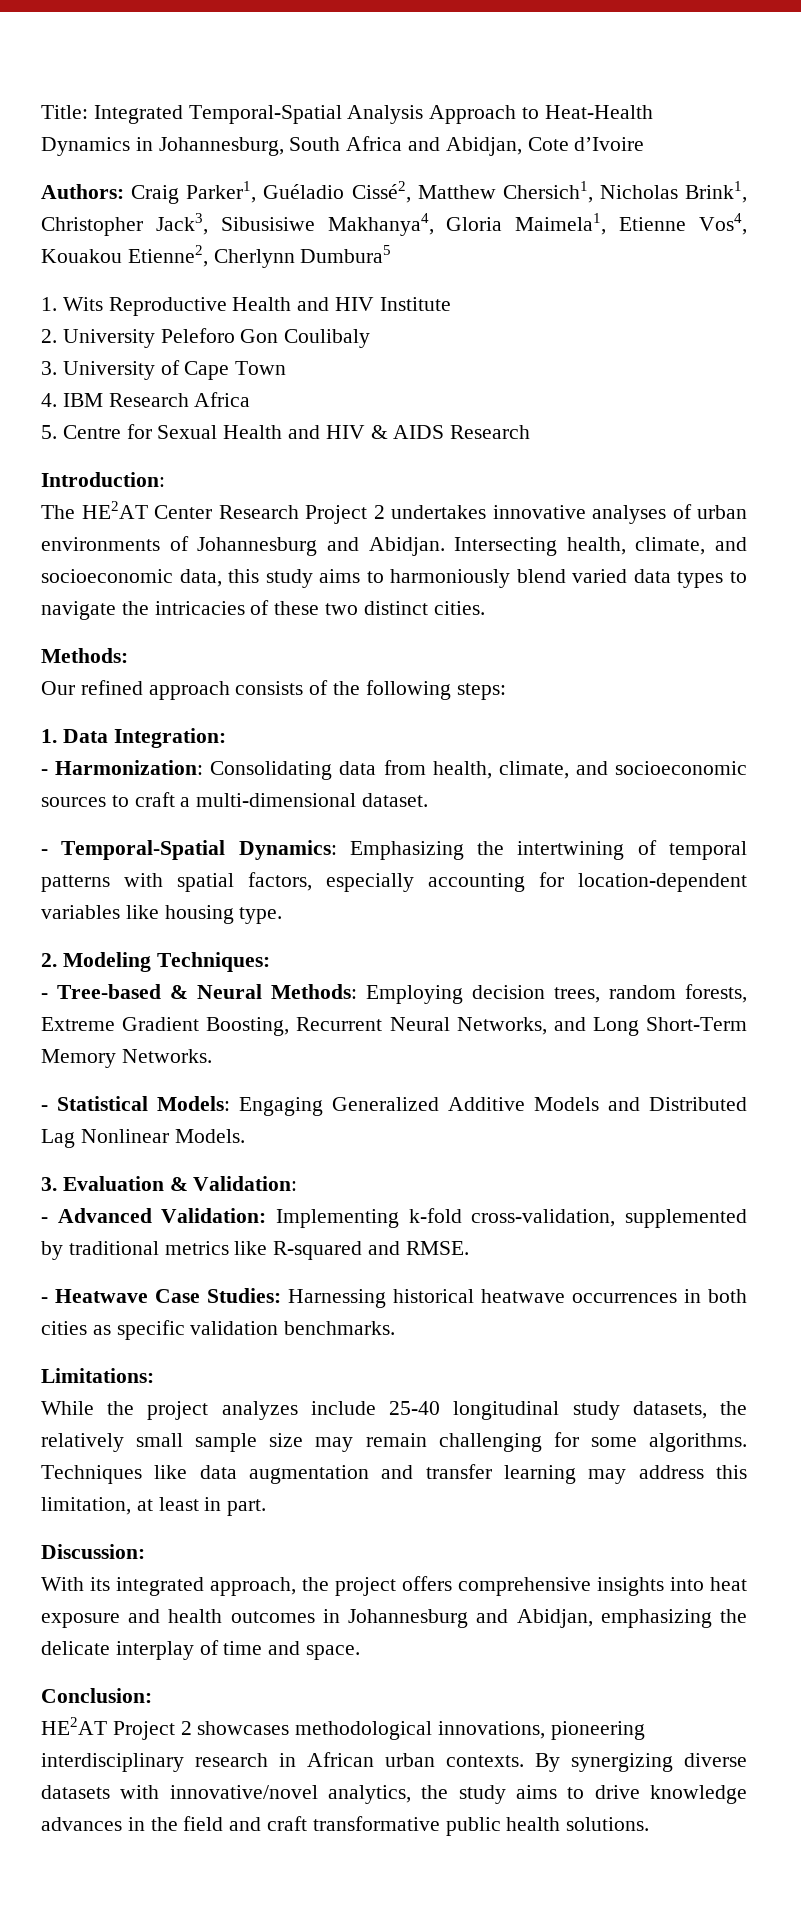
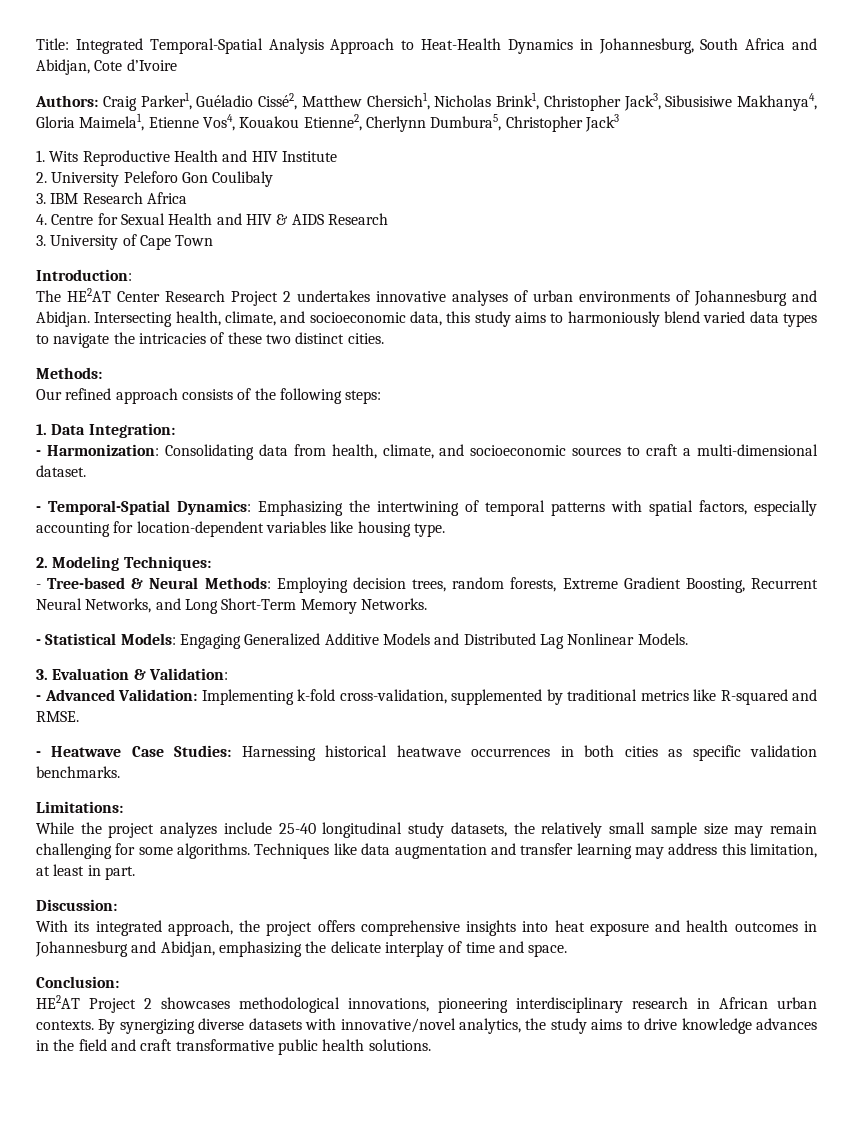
[300,245,392,263] Dumbura5 -> [430,114,619,132] Dumbura5, Christopher Jack3
[62,360,287,380] [41,393,57,407] University of Cape Town // 4. -> (46, 198) none
[41,425,57,439] 5. -> [36,214,47,225] 4.
(531, 432) none -> [36,234,214,250] // 3. University of Cape Town

